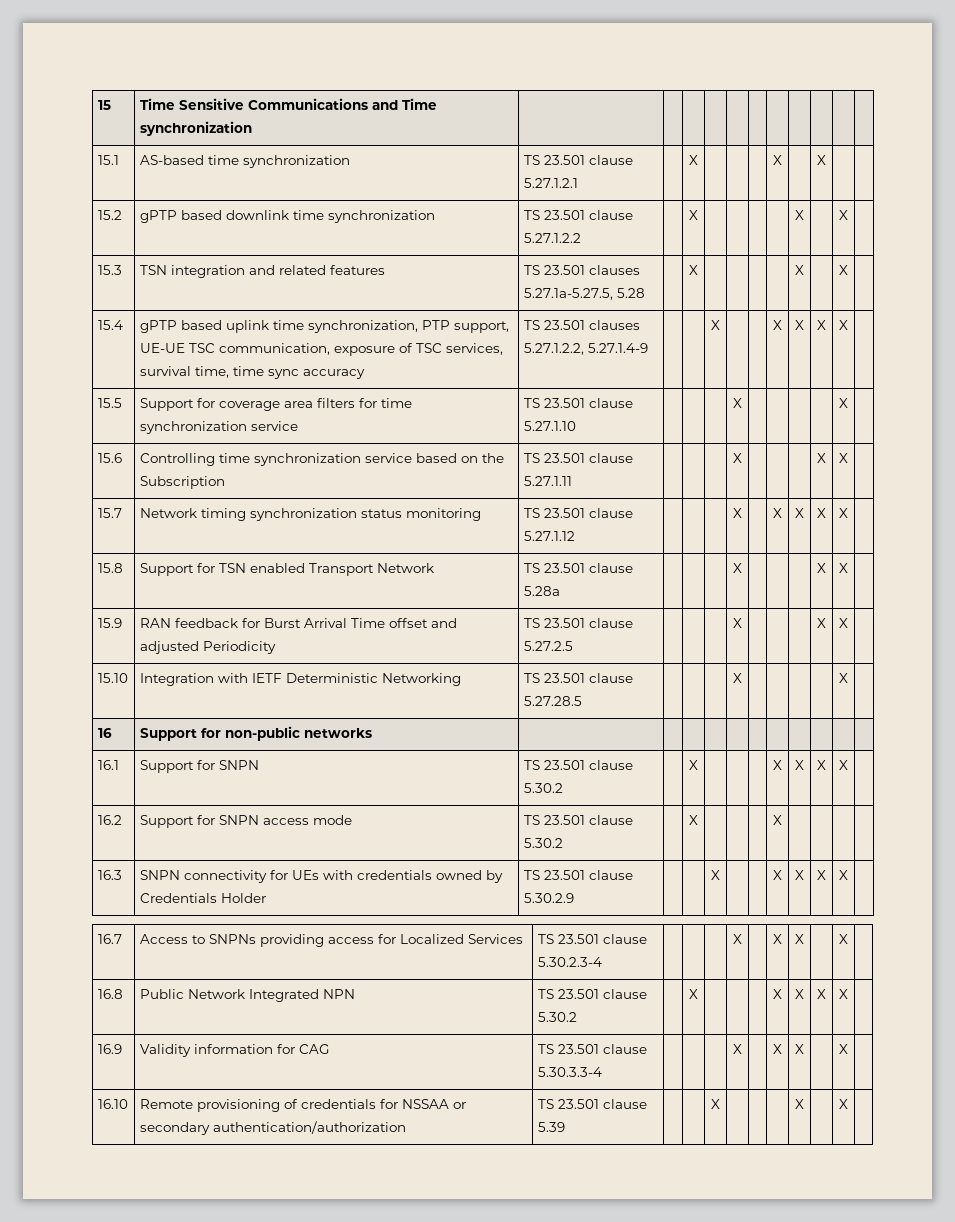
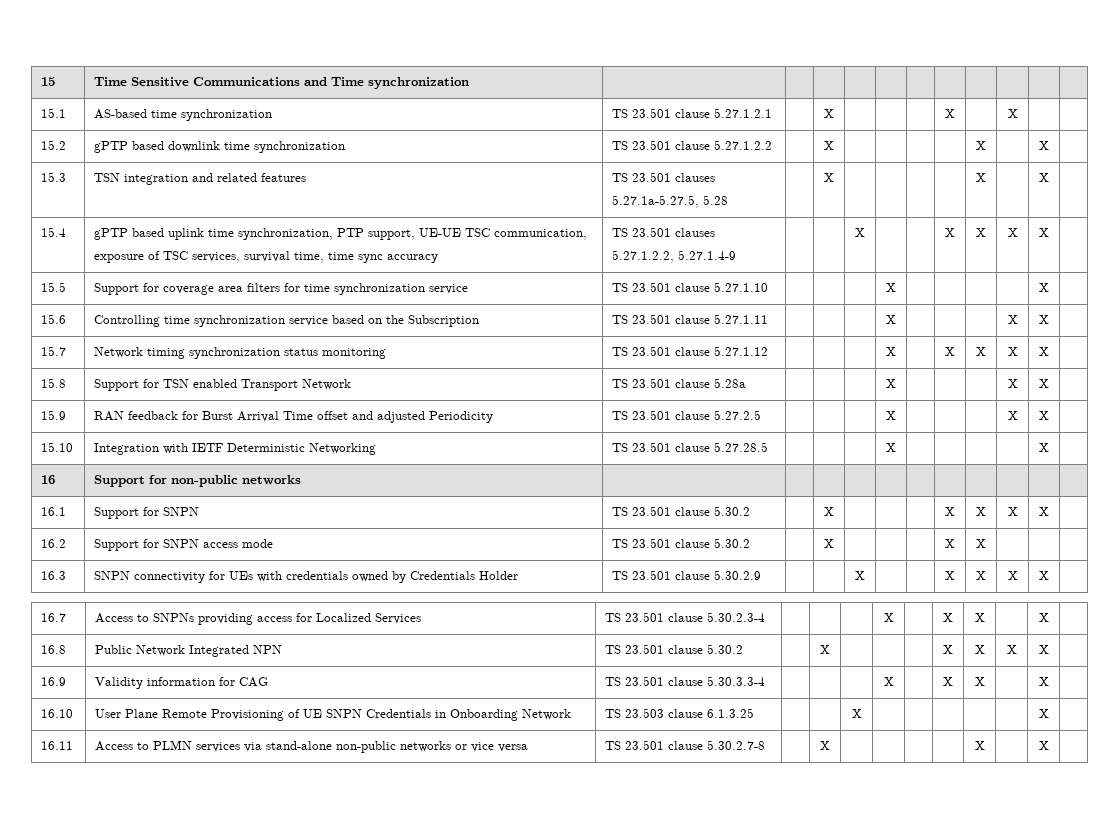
(782, 820) none -> [976,539,986,548] X
[139,1099,466,1112] [139,1121,406,1135] [537,1099,647,1109] [537,1122,565,1132] [711,1099,720,1109] Remote provisioning of credentials for NSSAA or secondary authentication/authorization | TS 23.501 clause 5.39 | | | X | | | | -> [95,709,572,721] [605,708,755,718] [851,709,862,718] [1038,709,1049,718] [41,741,74,750] [95,740,529,753] [605,740,766,750] [820,741,830,750] User Plane Remote Provisioning of UE SNPN Credentials in Onboarding Network | TS 23.503 clause 6.1.3.25 | | | X | | | | | | X | // 16.11 | Access to PLMN services via stand-alone non-public networks or vice versa | TS 23.501 clause 5.30.2.7-8 | | X | | | | |

